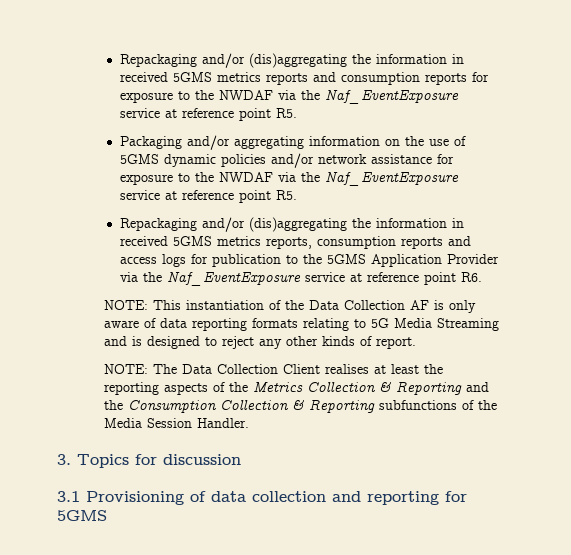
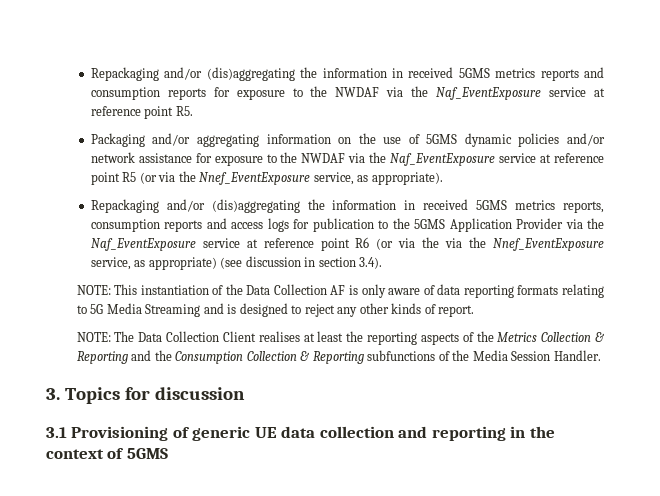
[275,190,297,200] R5. -> [122,171,443,185] R5 (or via the Nnef_EventExposure service, as appropriate).
[460,272,482,282] R6. -> [355,237,605,251] [90,256,383,270] R6 (or via the via the Nnef_EventExposure service, as appropriate) (see discussion in section 3.4).
(206, 496) none -> [192,426,277,441] generic UE
[445,491,467,502] for -> [510,426,555,438] [46,448,125,459] in the context of

